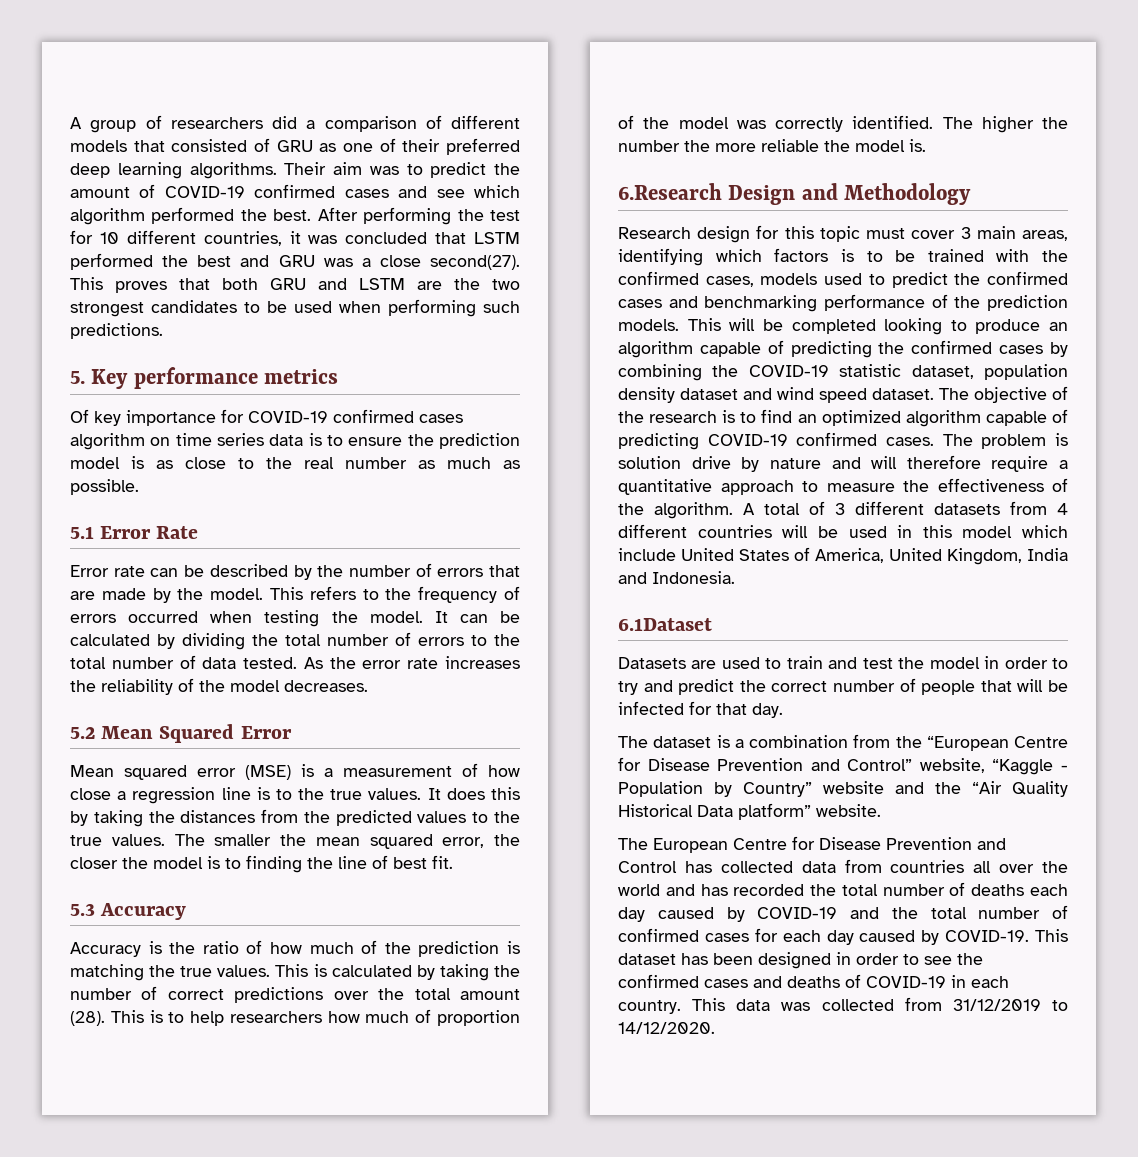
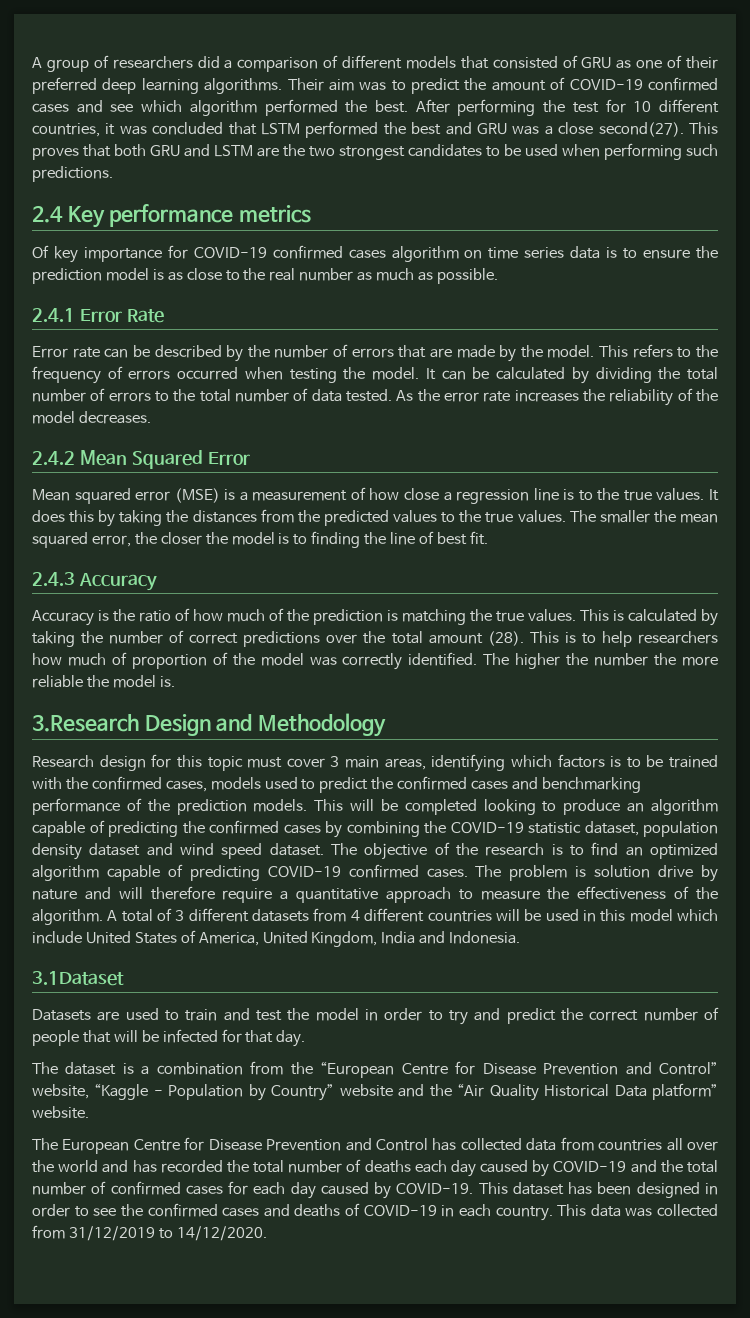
[70,371,85,384] 5. -> [32,206,63,223] 2.4
[70,526,94,539] 5.1 -> [32,308,75,322] 2.4.1
[70,727,95,739] 5.2 -> [32,451,75,465] 2.4.2
[70,904,95,916] 5.3 -> [32,572,75,586] 2.4.3
[618,183,722,200] 6.Research -> [32,714,139,732] 3.Research
[618,618,712,631] 6.1Dataset -> [32,971,124,986] 3.1Dataset

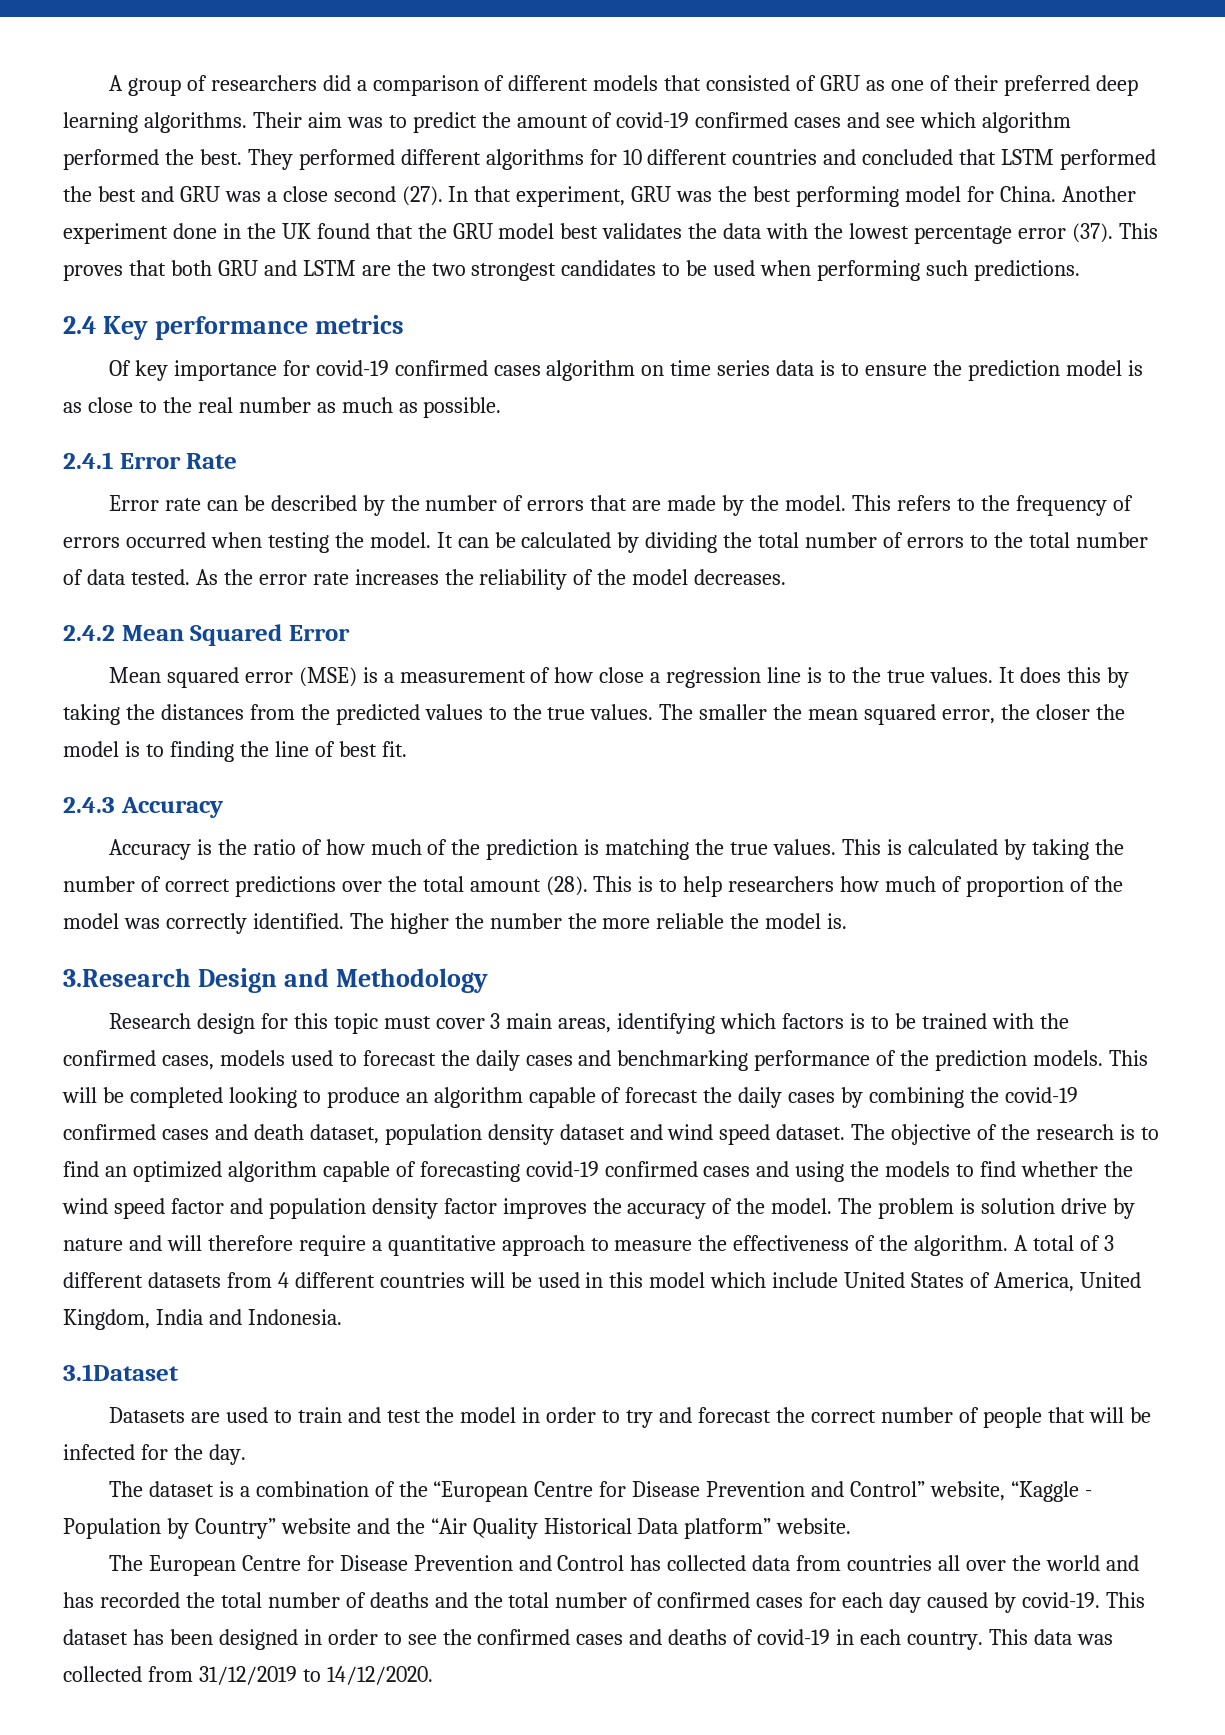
[569,79,643,91] COVID-19 -> [616,112,690,128] covid-19
[415,99,719,116] [32,123,147,137] After performing the test for 10 different countries, it was -> [247,149,857,170] They performed different algorithms for 10 different countries and
[598,122,684,137] second(27). -> [333,186,1136,207] [63,223,1113,244] second (27). In that experiment, GRU was the best performing model for China. Another experiment done in the UK found that the GRU model best validates the data with the lowest percentage error (37).
[193,247,267,259] COVID-19 -> [315,360,389,376] covid-19
[319,776,468,793] predict the confirmed -> [362,1050,520,1071] forecast the daily
[108,820,279,837] predicting the confirmed -> [625,1087,783,1108] forecast the daily
[450,822,581,834] COVID-19 statistic -> [1004,1087,1078,1103] [63,1124,304,1140] covid-19 confirmed cases and death
[189,864,468,881] predicting COVID-19 confirmed cases. -> [419,1161,1133,1182] [62,1198,833,1219] forecasting covid-19 confirmed cases and using the models to find whether the wind speed factor and population density factor improves the accuracy of the model.
[506,1008,556,1024] predict -> [698,1407,772,1423] forecast
[245,1030,274,1043] that -> [173,1444,203,1460] the
[250,1061,284,1075] from -> [374,1481,395,1497] of
[414,1160,627,1177] each day caused by COVID-19 -> (429, 1600) none
[396,1183,474,1195] COVID-19. -> [1021,1592,1100,1608] covid-19.
[363,1205,437,1217] COVID-19 -> [757,1629,831,1645] covid-19

